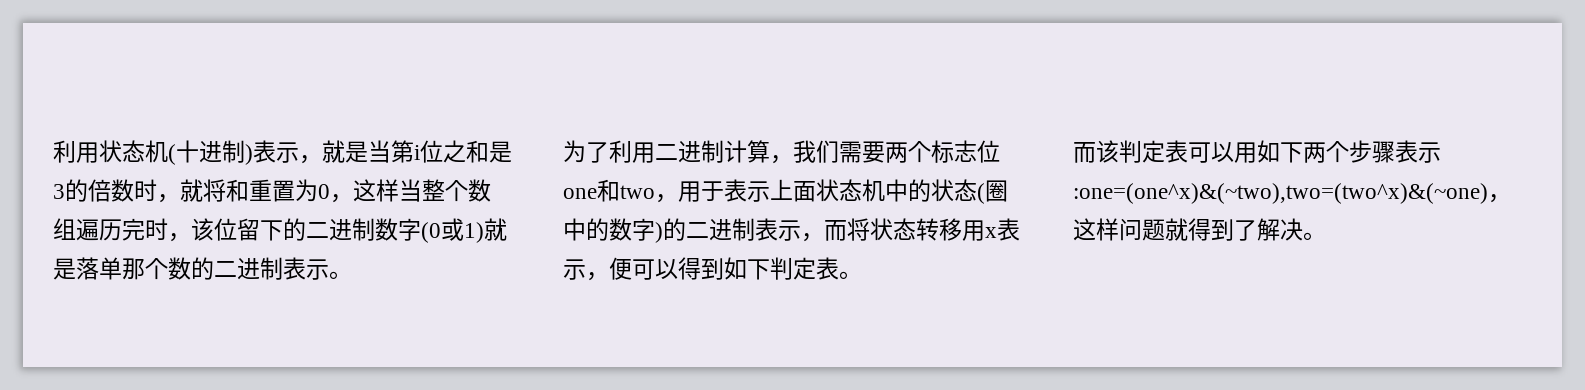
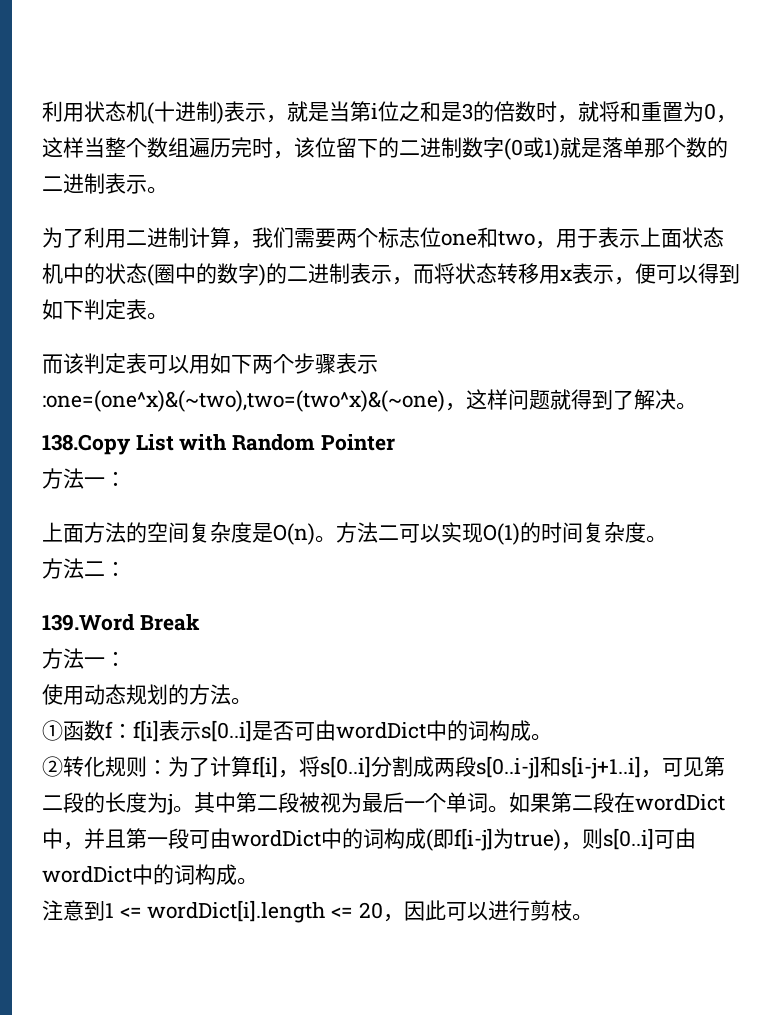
(1326, 236) none -> [42,434,395,455] [42,468,126,489] [42,522,667,545] [42,558,126,579] [42,614,200,631] [42,648,126,669] [42,684,252,705] [42,720,552,742] [42,756,725,779] [42,792,725,815] [42,828,696,851] [42,864,258,885] [42,900,593,923] // 138.Copy List with Random Pointer // 方法一： // 上面方法的空间复杂度是O(n)。方法二可以实现O(1)的时间复杂度。 // 方法二： // 139.Word Break // 方法一： // 使用动态规划的方法。 // ①函数f：f[i]表示s[0..i]是否可由wordDict中的词构成。 // ②转化规则：为了计算f[i]，将s[0..i]分割成两段s[0..i-j]和s[i-j+1..i]，可见第二段的长度为j。其中第二段被视为最后一个单词。如果第二段在wordDict中，并且第一段可由wordDict中的词构成(即f[i-j]为true)，则s[0..i]可由wordDict中的词构成。 // 注意到1 <= wordDict[i].length <= 20，因此可以进行剪枝。

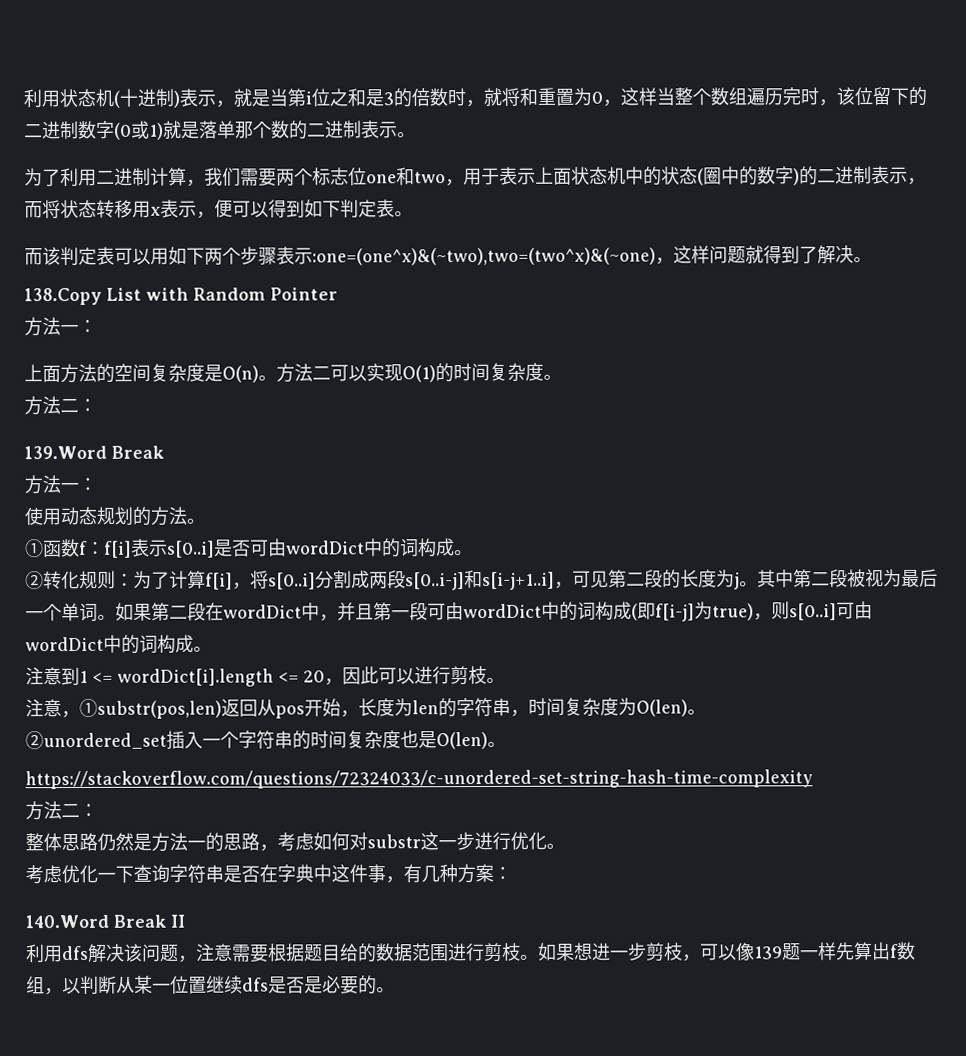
(593, 917) none -> [25,697,706,719] [25,730,506,750] [25,769,813,790] [25,801,98,821] [25,831,565,852] [25,863,512,885] [25,914,185,929] [26,941,916,963] [26,975,395,996] // 注意，①substr(pos,len)返回从pos开始，长度为len的字符串，时间复杂度为O(len)。 // ②unordered_set插入一个字符串的时间复杂度也是O(len)。 // https://stackoverflow.com/questions/72324033/c-unordered-set-string-hash-time-complexity // 方法二： // 整体思路仍然是方法一的思路，考虑如何对substr这一步进行优化。 // 考虑优化一下查询字符串是否在字典中这件事，有几种方案： // 140.Word Break II // 利用dfs解决该问题，注意需要根据题目给的数据范围进行剪枝。如果想进一步剪枝，可以像139题一样先算出f数组，以判断从某一位置继续dfs是否是必要的。

